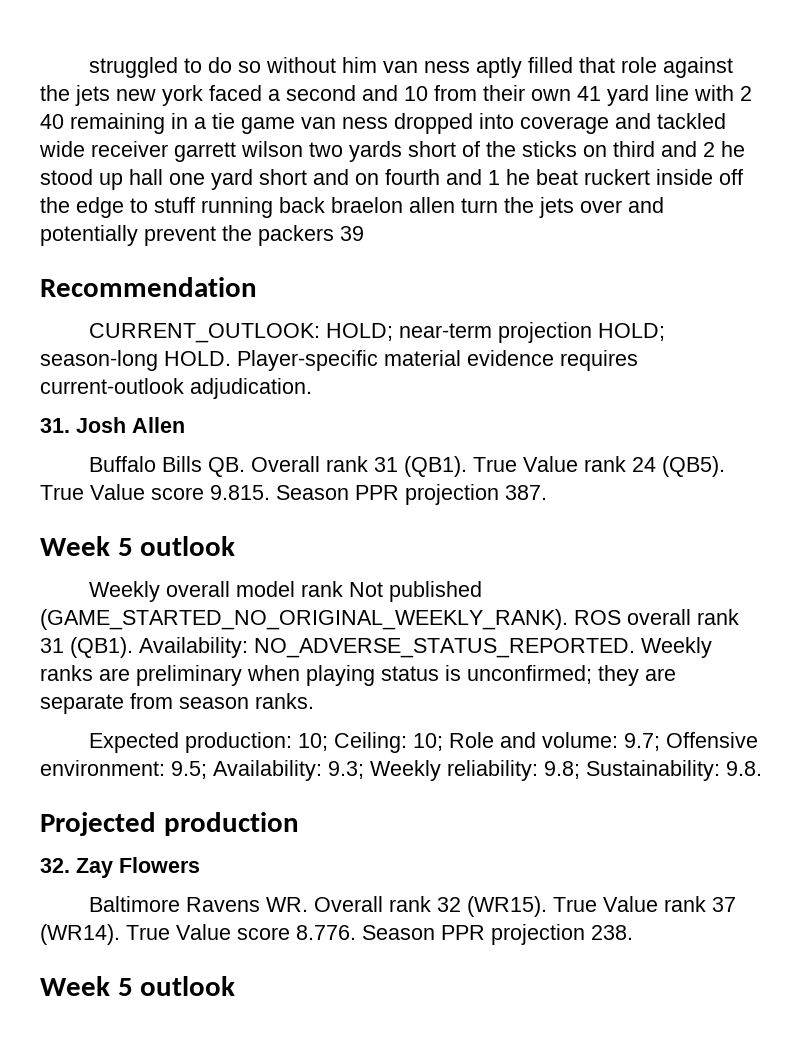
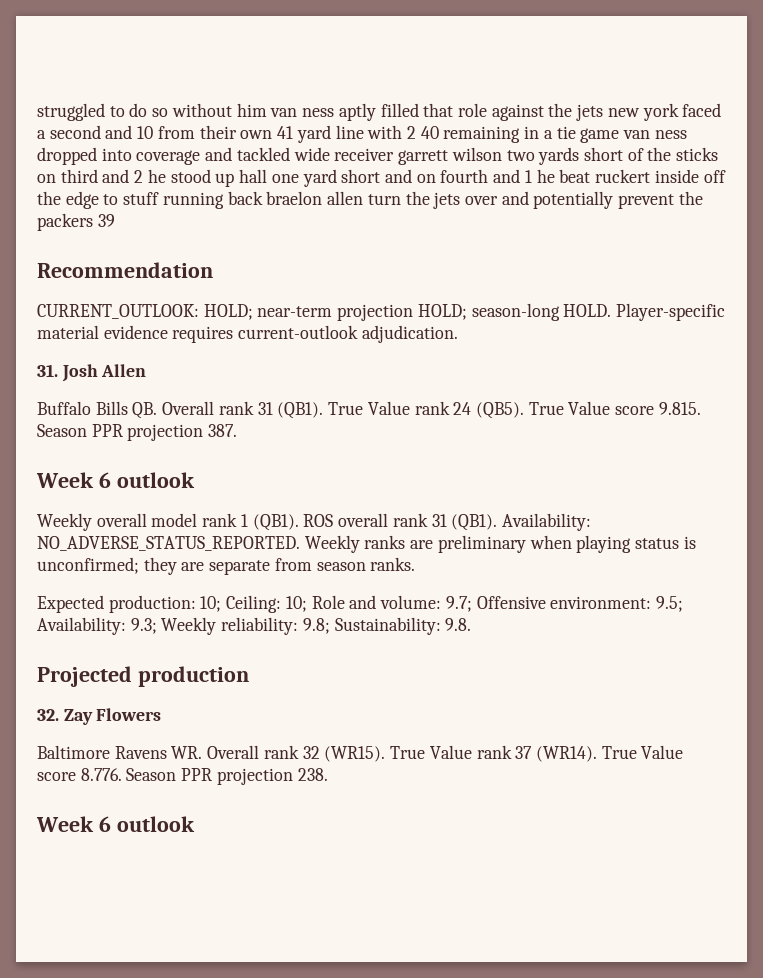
[117,538,133,556] 5 -> [98,472,111,488] 6
[348,581,482,602] [40,609,568,630] Not published (GAME_STARTED_NO_ORIGINAL_WEEKLY_RANK). -> [240,514,299,531] 1 (QB1).
[117,978,133,996] 5 -> [98,816,111,832] 6

